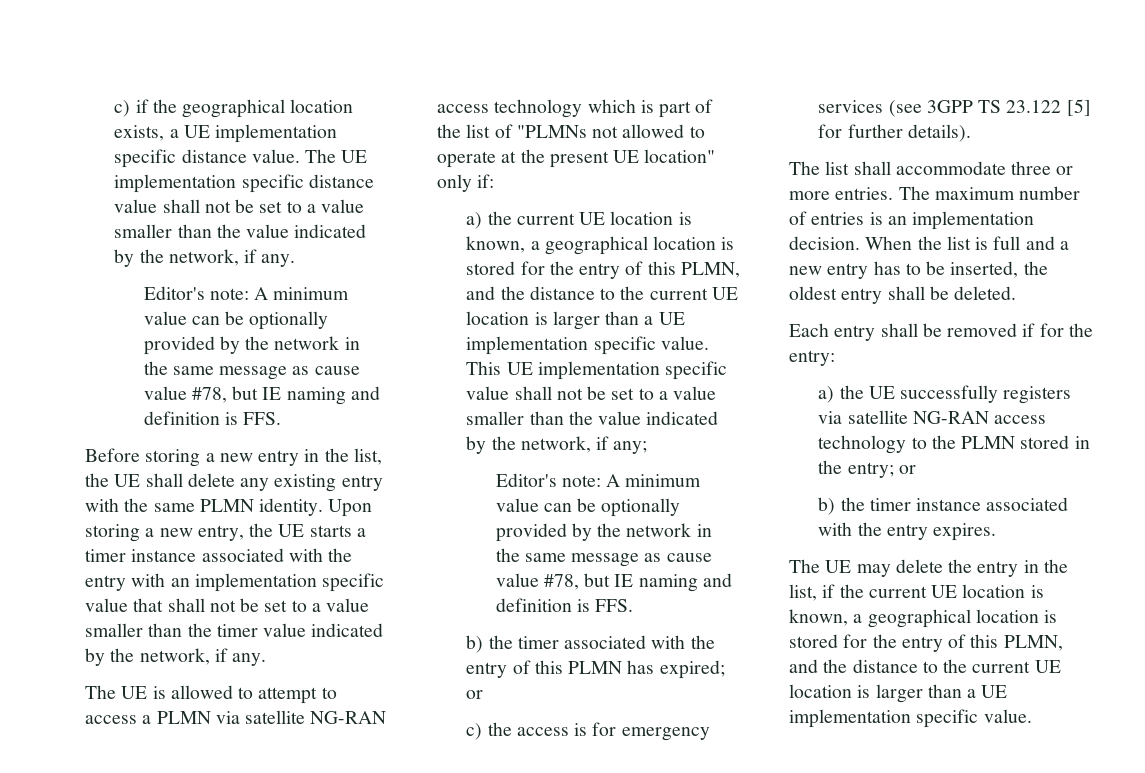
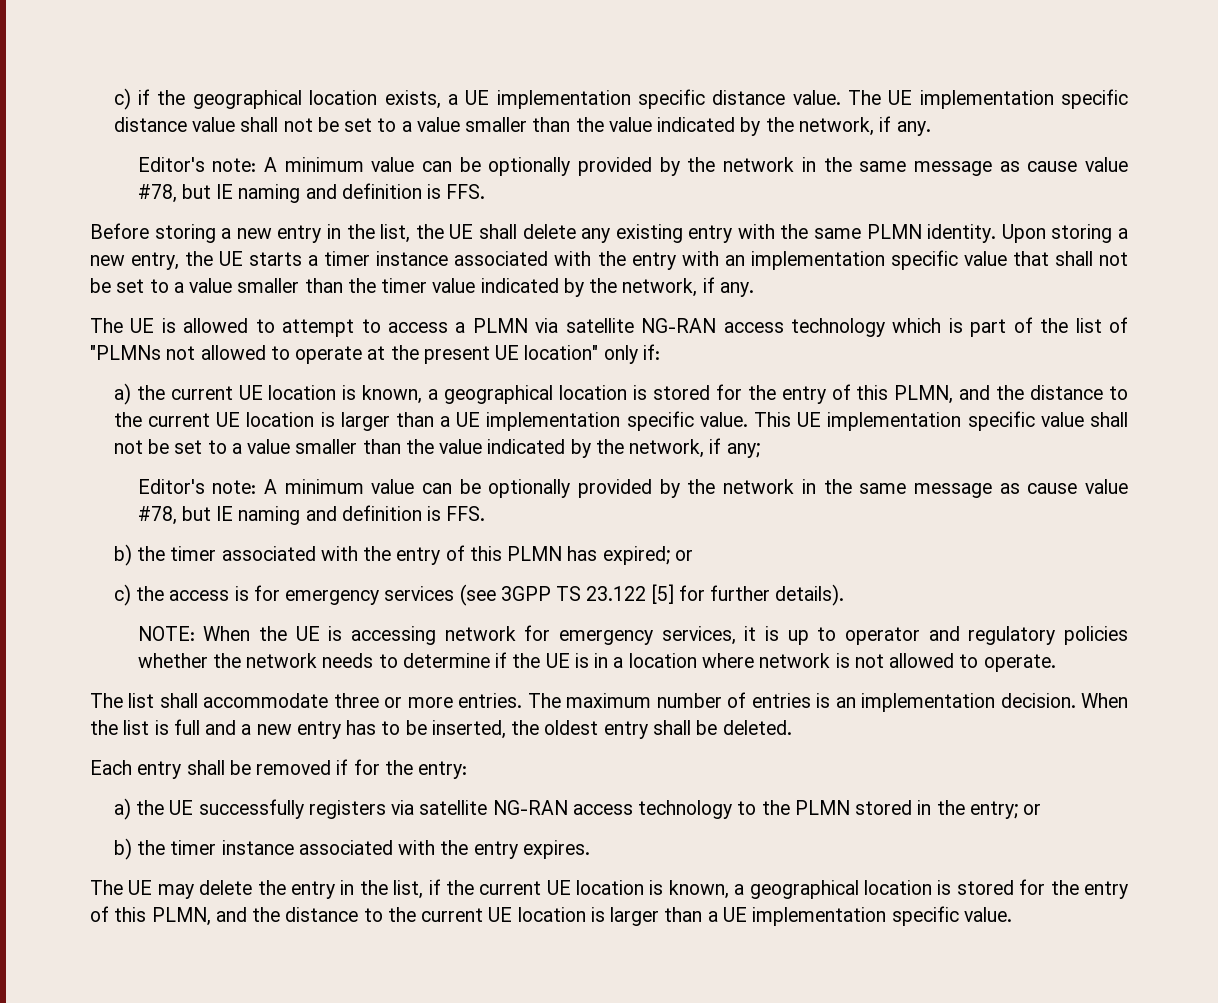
(971, 133) none -> [137,625,1128,645] [137,652,1056,672] // NOTE: When the UE is accessing network for emergency services, it is up to operator and regulatory policies whether the network needs to determine if the UE is in a location where network is not allowed to operate.

